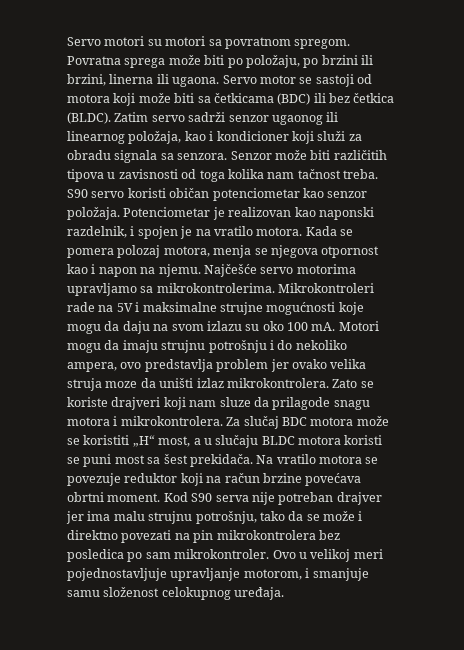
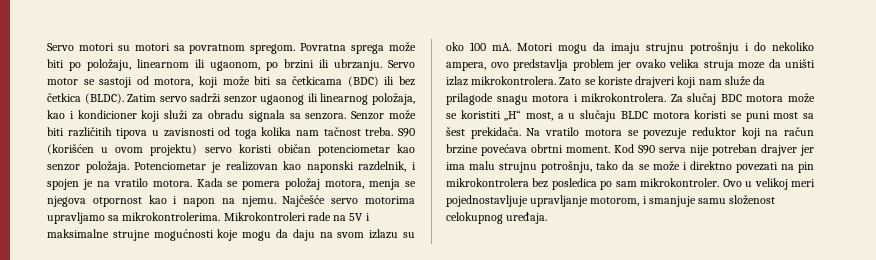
[303,55,373,68] [67,74,220,87] po brzini ili brzini, linerna ili ugaona. -> [137,59,382,71] linearnom ili ugaonom, po brzini ili ubrzanju.
[67,94,110,103] motora -> [154,78,194,87] motora,
(88, 193) none -> [47,144,198,156] (korišćen u ovom projektu)
[117,245,161,258] polozaj -> [285,178,321,190] položaj
[219,397,251,407] sluze -> [724,76,751,86] služe

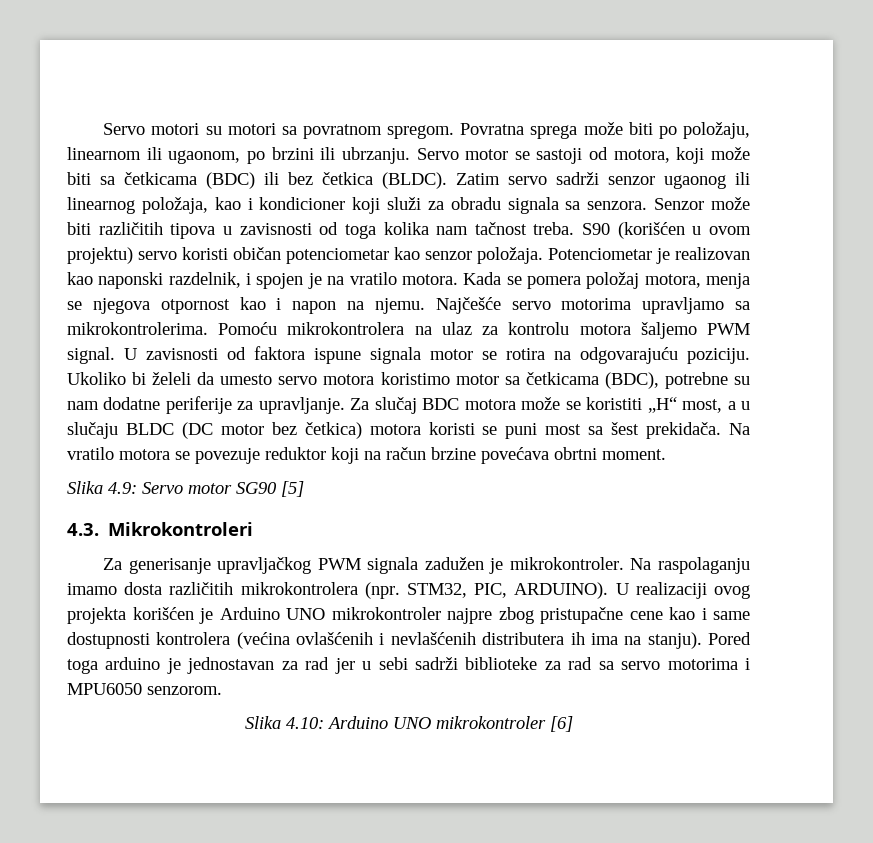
[223,212,370,221] [47,229,416,241] [446,42,814,54] [446,59,815,71] [446,76,766,88] [446,93,667,105] Mikrokontroleri rade na 5V i maksimalne strujne mogućnosti koje mogu da daju na svom izlazu su oko 100 mA. Motori mogu da imaju strujnu potrošnju i do nekoliko ampera, ovo predstavlja problem jer ovako velika struja moze da uništi izlaz mikrokontrolera. Zato se koriste drajveri koji nam služe da prilagode snagu motora i mikrokontrolera. -> [218,322,750,339] [67,346,750,364] [67,372,751,389] [67,396,345,414] Pomoću mikrokontrolera na ulaz za kontrolu motora šaljemo PWM signal. U zavisnosti od faktora ispune signala motor se rotira na odgovarajuću poziciju. Ukoliko bi želeli da umesto servo motora koristimo motor sa četkicama (BDC), potrebne su nam dodatne periferije za upravljanje.
(648, 115) none -> [181,422,362,439] (DC motor bez četkica)
[614,144,814,156] [446,161,814,173] [446,178,815,190] [446,195,776,207] [446,212,548,224] Kod S90 serva nije potreban drajver jer ima malu strujnu potrošnju, tako da se može i direktno povezati na pin mikrokontrolera bez posledica po sam mikrokontroler. Ovo u velikoj meri pojednostavljuje upravljanje motorom, i smanjuje samu složenost celokupnog uređaja. -> [67,481,304,497] [67,522,254,536] [103,557,750,574] [67,582,751,599] [67,607,750,624] [67,632,752,649] [67,657,750,674] [67,683,222,695] [244,716,573,732] // Slika 4.9: Servo motor SG90 [5] // 4.3. Mikrokontroleri // Za generisanje upravljačkog PWM signala zadužen je mikrokontroler. Na raspolaganju imamo dosta različitih mikrokontrolera (npr. STM32, PIC, ARDUINO). U realizaciji ovog projekta korišćen je Arduino UNO mikrokontroler najpre zbog pristupačne cene kao i same dostupnosti kontrolera (većina ovlašćenih i nevlašćenih distributera ih ima na stanju). Pored toga arduino je jednostavan za rad jer u sebi sadrži biblioteke za rad sa servo motorima i MPU6050 senzorom. // Slika 4.10: Arduino UNO mikrokontroler [6]

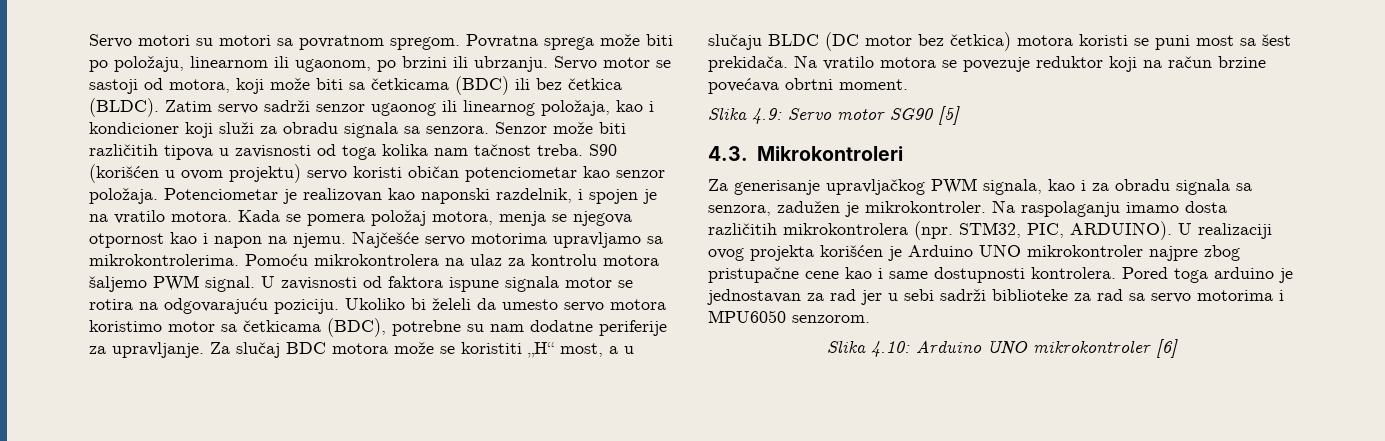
[367,557,419,574] signala -> [983,179,1252,195] [708,205,771,216] signala, kao i za obradu signala sa senzora,
[156,632,702,649] kontrolera (većina ovlašćenih i nevlašćenih distributera ih ima na stanju). -> [1031,267,1116,279] kontrolera.

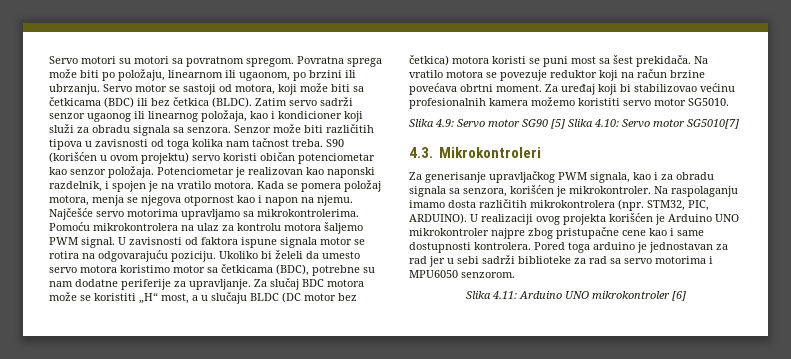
(908, 84) none -> [545,83,735,95] [409,97,729,109] Za uređaj koji bi stabilizovao većinu profesionalnih kamera možemo koristiti servo motor SG5010.
(960, 115) none -> [568,119,739,129] Slika 4.10: Servo motor SG5010[7]
[777,201,840,213] zadužen -> [510,185,554,194] korišćen
[871,341,910,357] 4.10: -> [491,291,517,299] 4.11:

